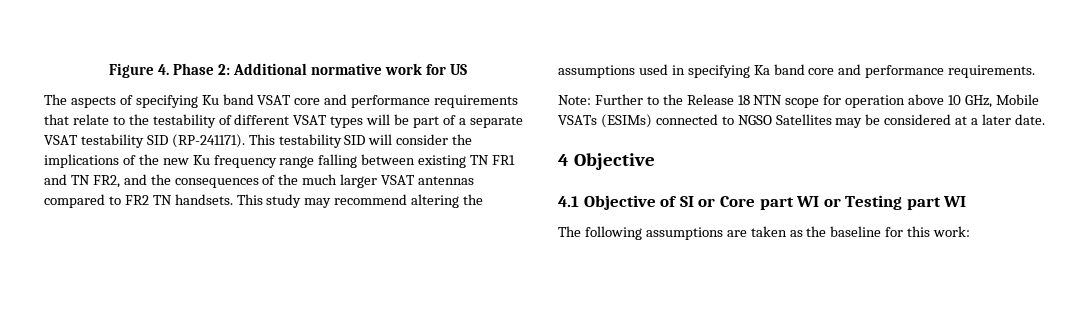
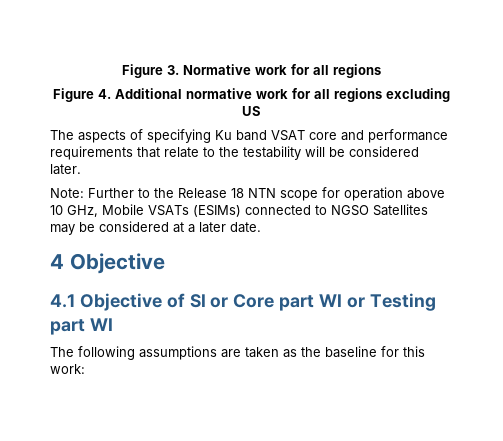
[109,63,231,78] Figure 4. Phase 2: -> [122,64,381,78] [53,88,111,102] Figure 3. Normative work for all regions // Figure 4.
(446, 69) none -> [314,88,450,102] all regions excluding
[218,114,523,128] [44,134,473,148] [44,154,516,168] [44,174,475,188] [44,194,484,208] [558,64,1036,78] of different VSAT types will be part of a separate VSAT testability SID (RP-241171). This testability SID will consider the implications of the new Ku frequency range falling between existing TN FR1 and TN FR2, and the consequences of the much larger VSAT antennas compared to FR2 TN handsets. This study may recommend altering the assumptions used in specifying Ka band core and performance requirements. -> [305,146,419,157] [50,164,81,175] will be considered later.

